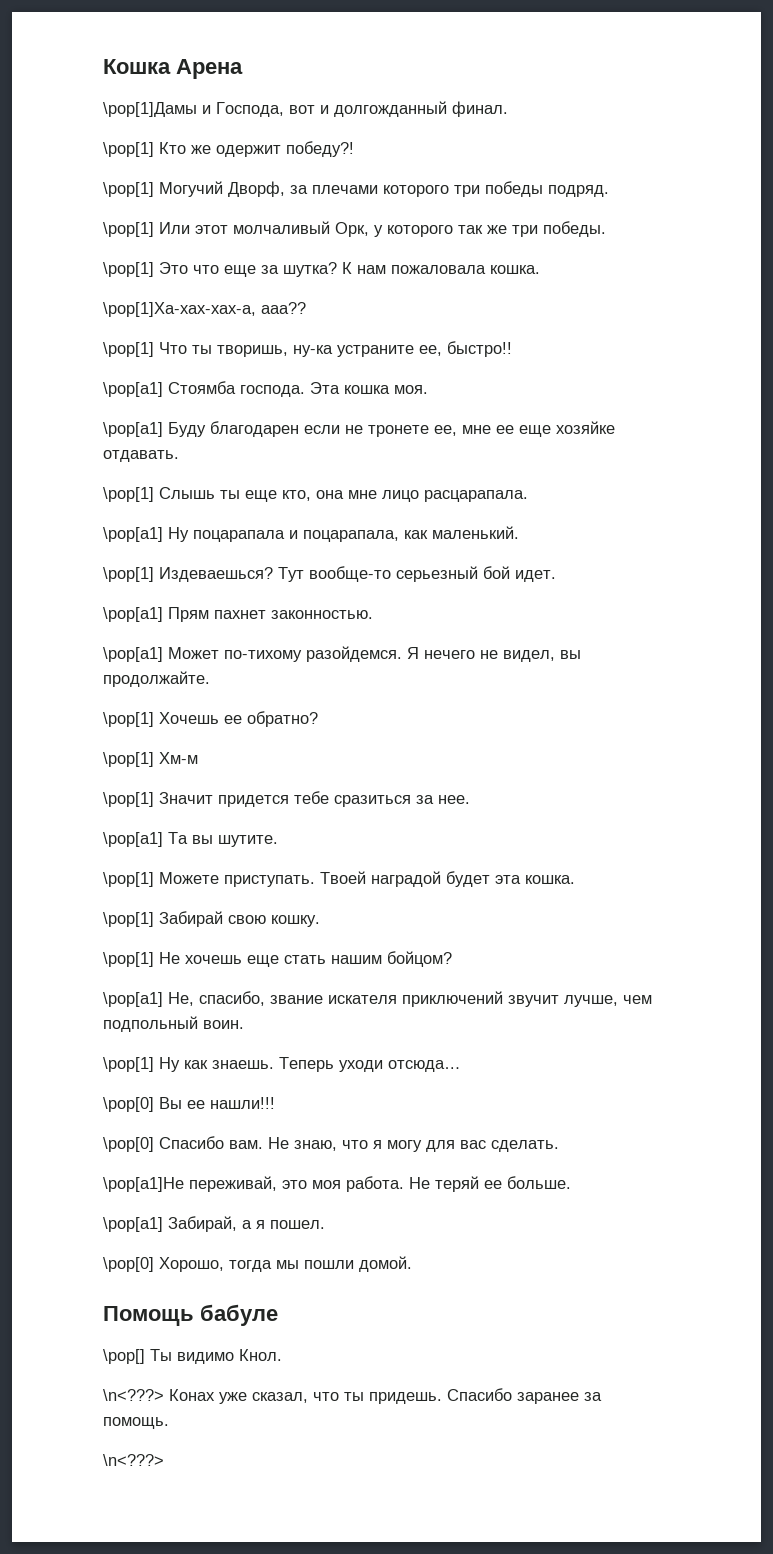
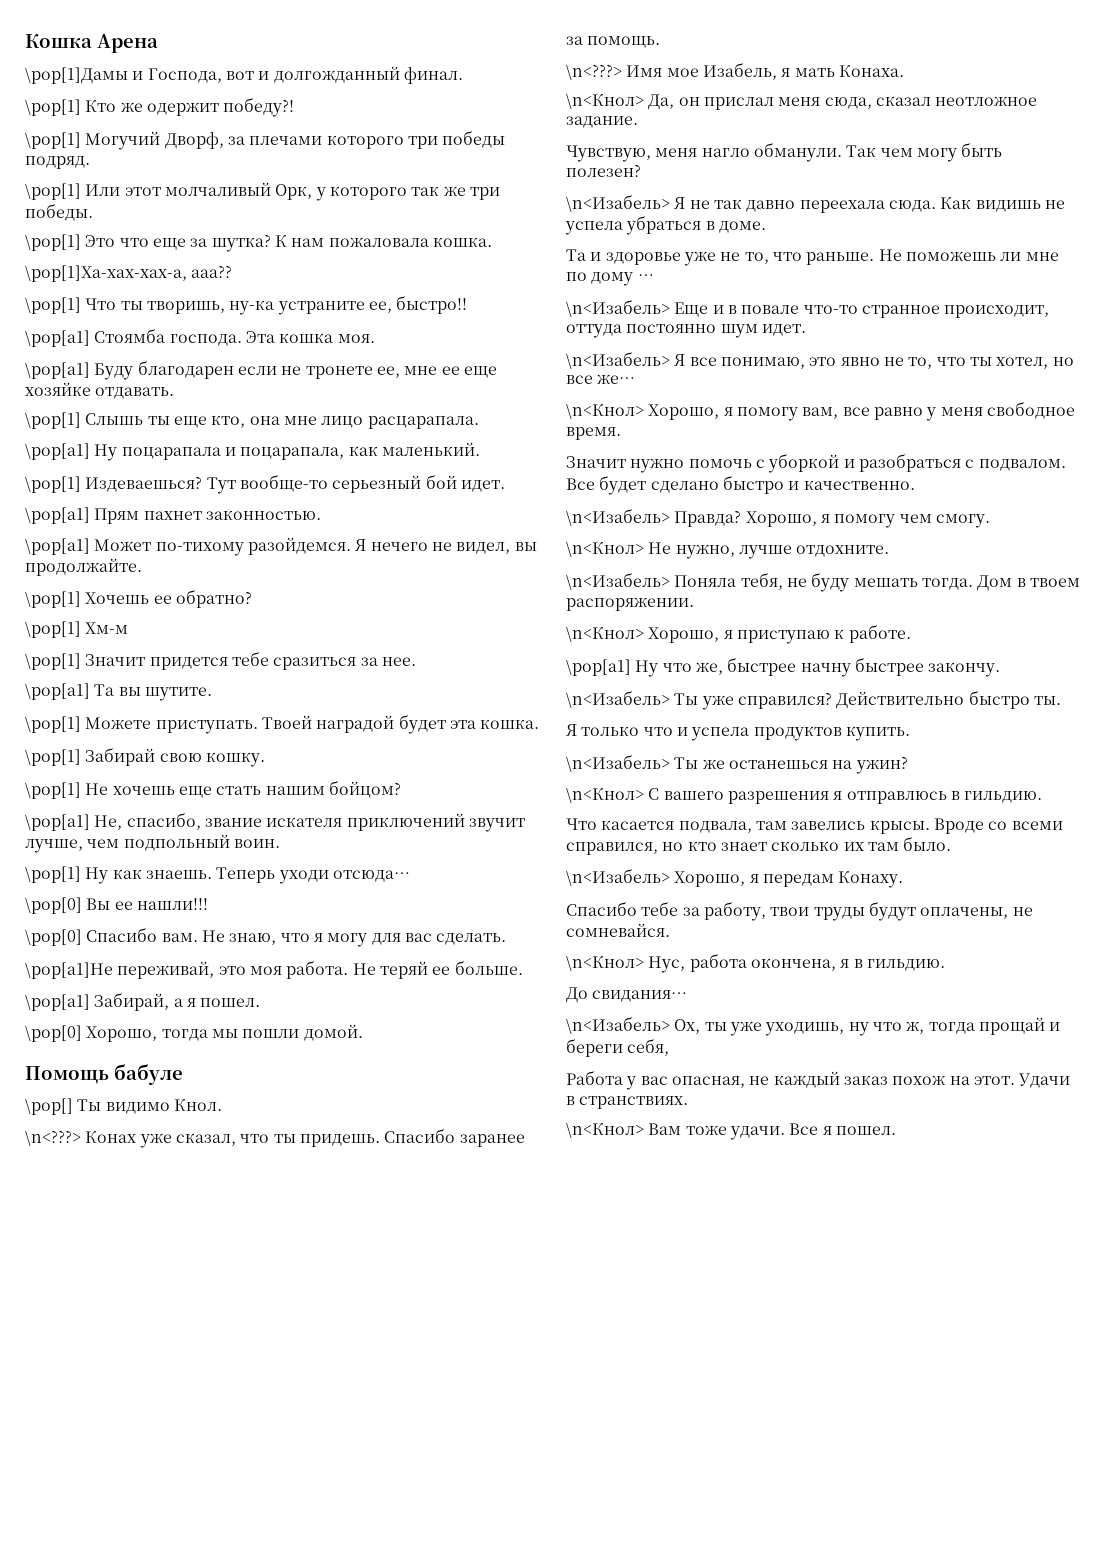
(164, 1460) none -> [626,62,904,80] [566,93,1038,110] [566,116,638,128] [566,142,1003,162] [566,164,641,177] [566,194,1065,213] [565,215,766,235] [566,249,1059,266] [566,272,654,286] [566,299,1050,318] [566,324,806,338] [566,351,1074,369] [566,374,636,384] [566,401,1075,421] [566,427,621,440] [566,453,1066,473] [566,475,915,495] [566,508,990,528] [566,541,890,559] [566,572,1080,592] [566,597,694,611] [566,624,911,644] [566,657,1001,677] [566,690,1061,710] [566,724,910,741] [566,754,908,774] [566,787,1043,804] [566,818,1063,834] [566,836,952,855] [566,868,904,888] [566,901,1033,921] [566,923,670,937] [566,953,945,973] [566,987,688,1003] [566,1016,1061,1036] [566,1038,670,1057] [566,1070,1071,1090] [566,1096,689,1109] [566,1122,896,1140] Имя мое Изабель, я мать Конаха. // \n<Кнол> Да, он прислал меня сюда, сказал неотложное задание. // Чувствую, меня нагло обманули. Так чем могу быть полезен? // \n<Изабель> Я не так давно переехала сюда. Как видишь не успела убраться в доме. // Та и здоровье уже не то, что раньше. Не поможешь ли мне по дому … // \n<Изабель> Еще и в повале что-то странное происходит, оттуда постоянно шум идет. // \n<Изабель> Я все понимаю, это явно не то, что ты хотел, но все же… // \n<Кнол> Хорошо, я помогу вам, все равно у меня свободное время. // Значит нужно помочь с уборкой и разобраться с подвалом. Все будет сделано быстро и качественно. // \n<Изабель> Правда? Хорошо, я помогу чем смогу. // \n<Кнол> Не нужно, лучше отдохните. // \n<Изабель> Поняла тебя, не буду мешать тогда. Дом в твоем распоряжении. // \n<Кнол> Хорошо, я приступаю к работе. // \pop[a1] Ну что же, быстрее начну быстрее закончу. // \n<Изабель> Ты уже справился? Действительно быстро ты. // Я только что и успела продуктов купить. // \n<Изабель> Ты же останешься на ужин? // \n<Кнол> С вашего разрешения я отправлюсь в гильдию. // Что касается подвала, там завелись крысы. Вроде со всеми справился, но кто знает сколько их там было. // \n<Изабель> Хорошо, я передам Конаху. // Спасибо тебе за работу, твои труды будут оплачены, не сомневайся. // \n<Кнол> Нус, работа окончена, я в гильдию. // До свидания… // \n<Изабель> Ох, ты уже уходишь, ну что ж, тогда прощай и береги себя, // Работа у вас опасная, не каждый заказ похож на этот. Удачи в странствиях. // \n<Кнол> Вам тоже удачи. Все я пошел.

